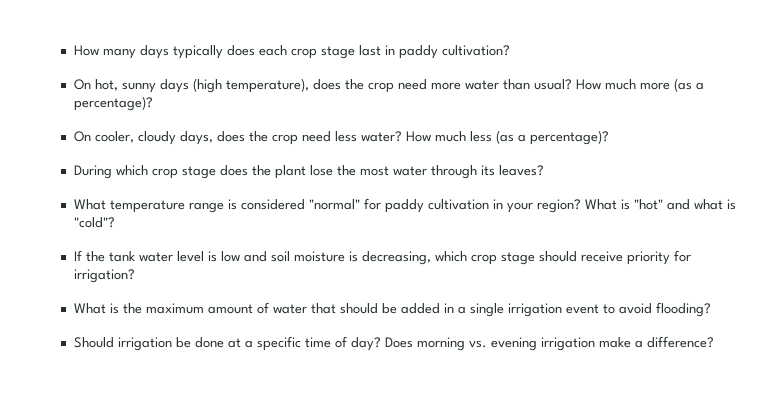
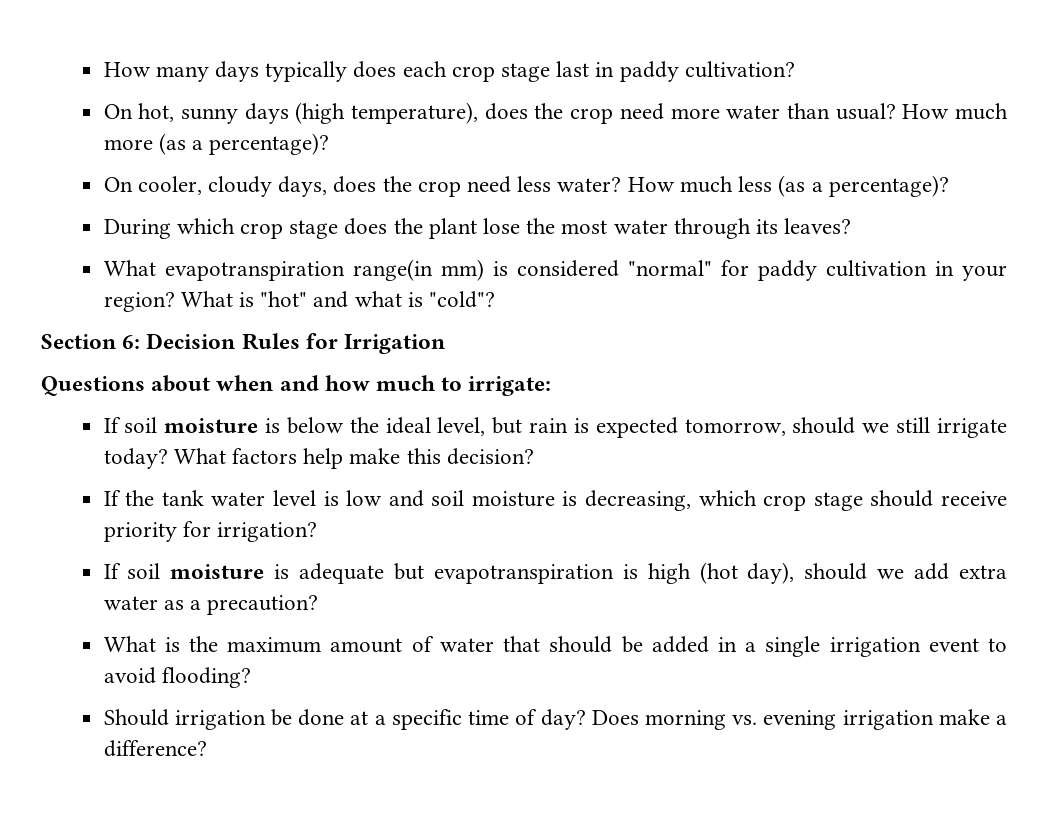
[110,200,225,213] temperature range -> [164,259,484,281] evapotranspiration range(in mm)
(116, 222) none -> [41,333,446,354] [41,375,552,396] [103,417,1007,438] [103,448,534,469] // Section 6: Decision Rules for Irrigation // Questions about when and how much to irrigate: // If soil moisture is below the ideal level, but rain is expected tomorrow, should we still irrigate today? What factors help make this decision?
(136, 276) none -> [103,562,1008,584] [103,595,319,615] // If soil moisture is adequate but evapotranspiration is high (hot day), should we add extra water as a precaution?

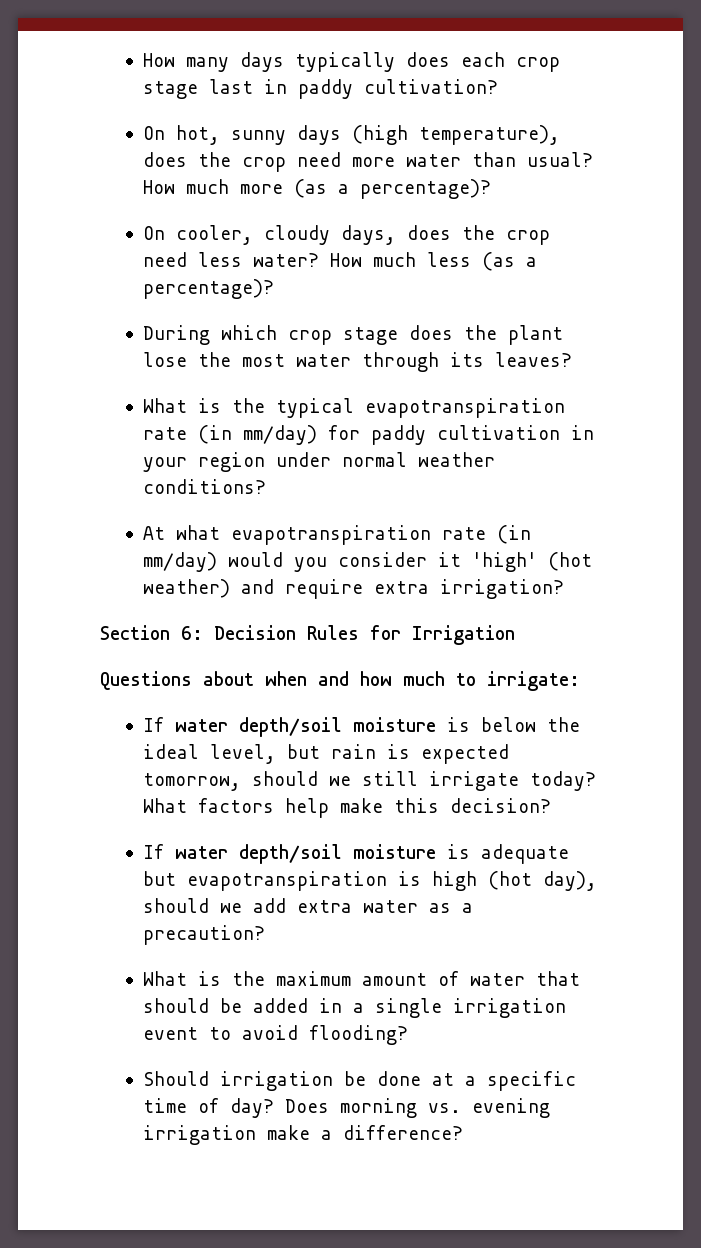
[164,259,712,281] evapotranspiration range(in mm) is considered "normal" -> [198,398,566,418] [143,425,318,445] is the typical evapotranspiration rate (in mm/day)
[103,291,496,312] region? What is "hot" and what is "cold"? -> [198,452,496,472] [143,479,267,494] [143,525,532,545] [143,552,593,572] [143,579,565,599] region under normal weather conditions? // At what evapotranspiration rate (in mm/day) would you consider it 'high' (hot weather) and require extra irrigation?
[124,417,158,433] soil -> [175,717,343,737] water depth/soil
[125,490,1007,511] [103,521,317,542] [103,563,161,579] the tank water level is low and soil moisture is decreasing, which crop stage should receive priority for irrigation? // If soil -> [175,844,343,864] water depth/soil

